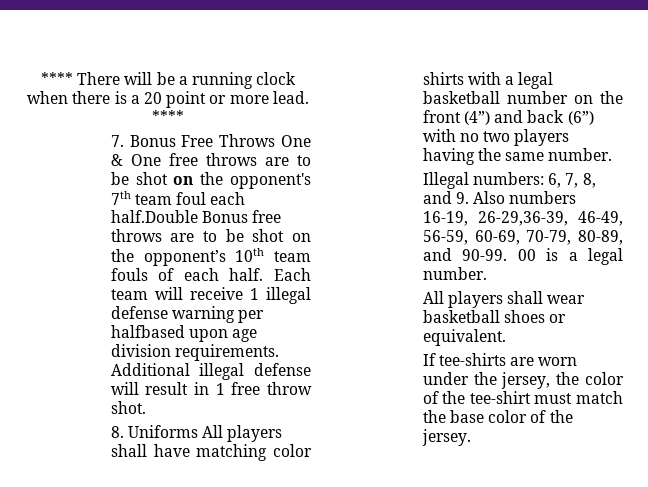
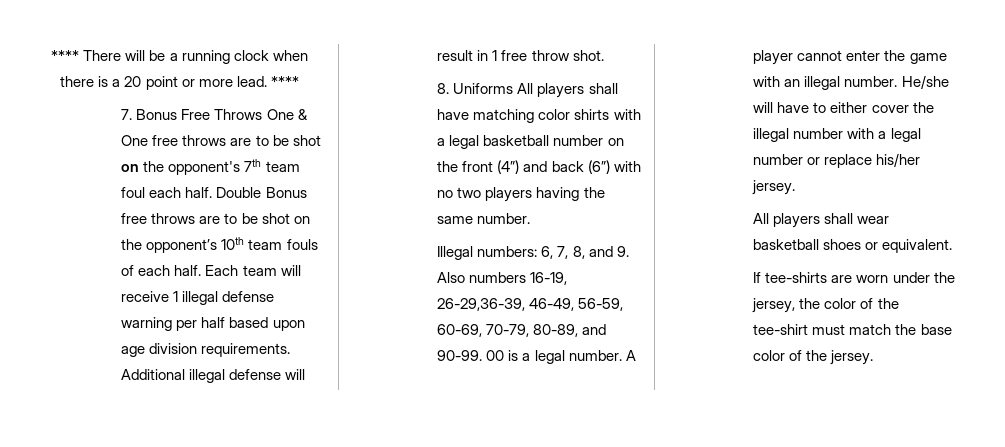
[110,210,198,223] half.Double -> [185,187,262,198] half. Double
[110,325,185,338] halfbased -> [201,317,269,328] half based
(487, 273) none -> [625,350,636,361] [753,50,947,65] [753,75,949,90] [753,102,934,113] [753,128,921,142] [753,153,921,168] [752,180,796,195] A player cannot enter the game with an illegal number. He/she will have to either cover the illegal number with a legal number or replace his/her jersey.

